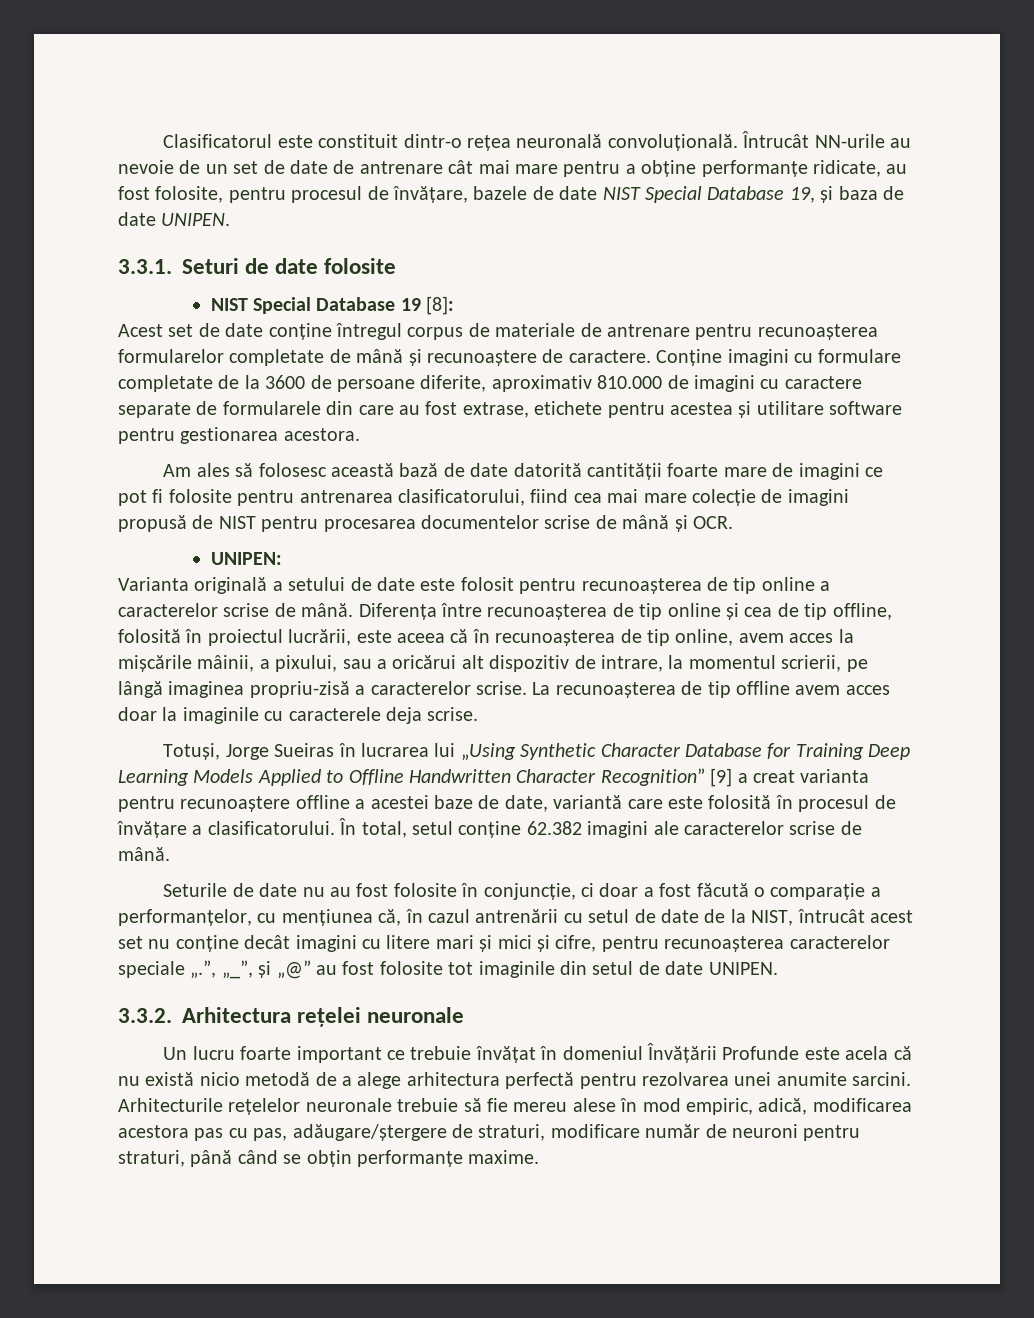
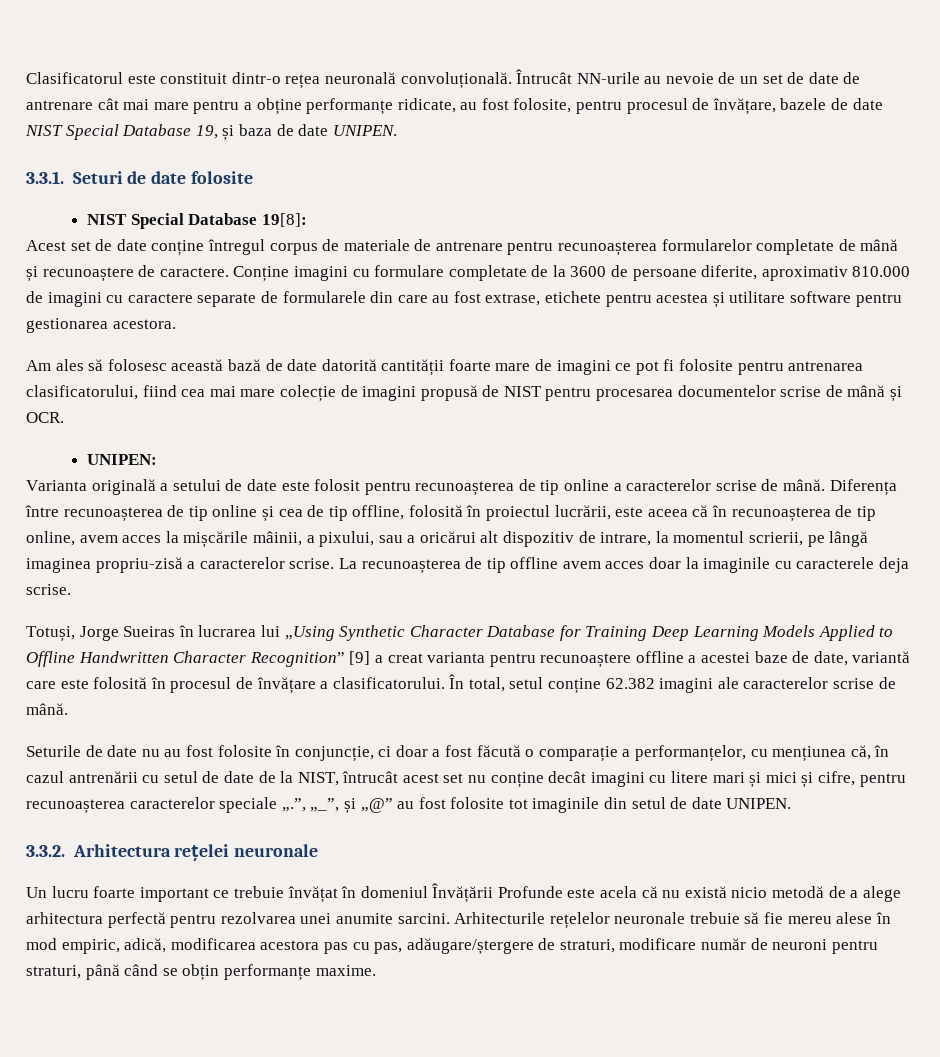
[400,296,455,315] 19 [8]: -> [261,213,307,227] 19[8]:

